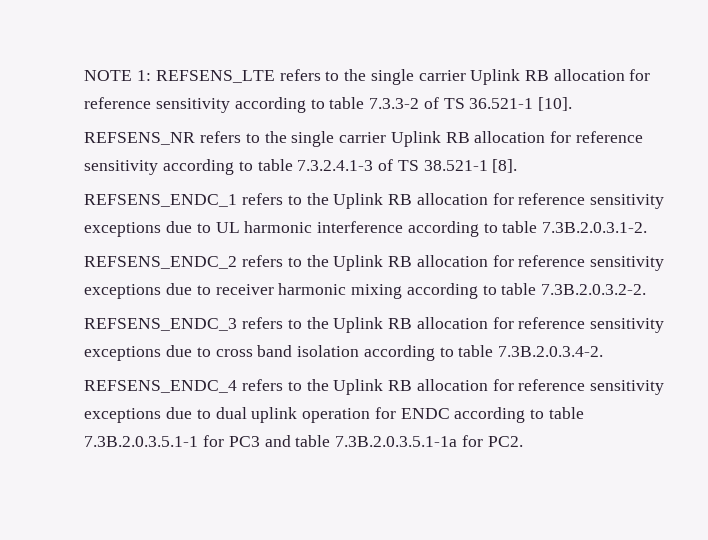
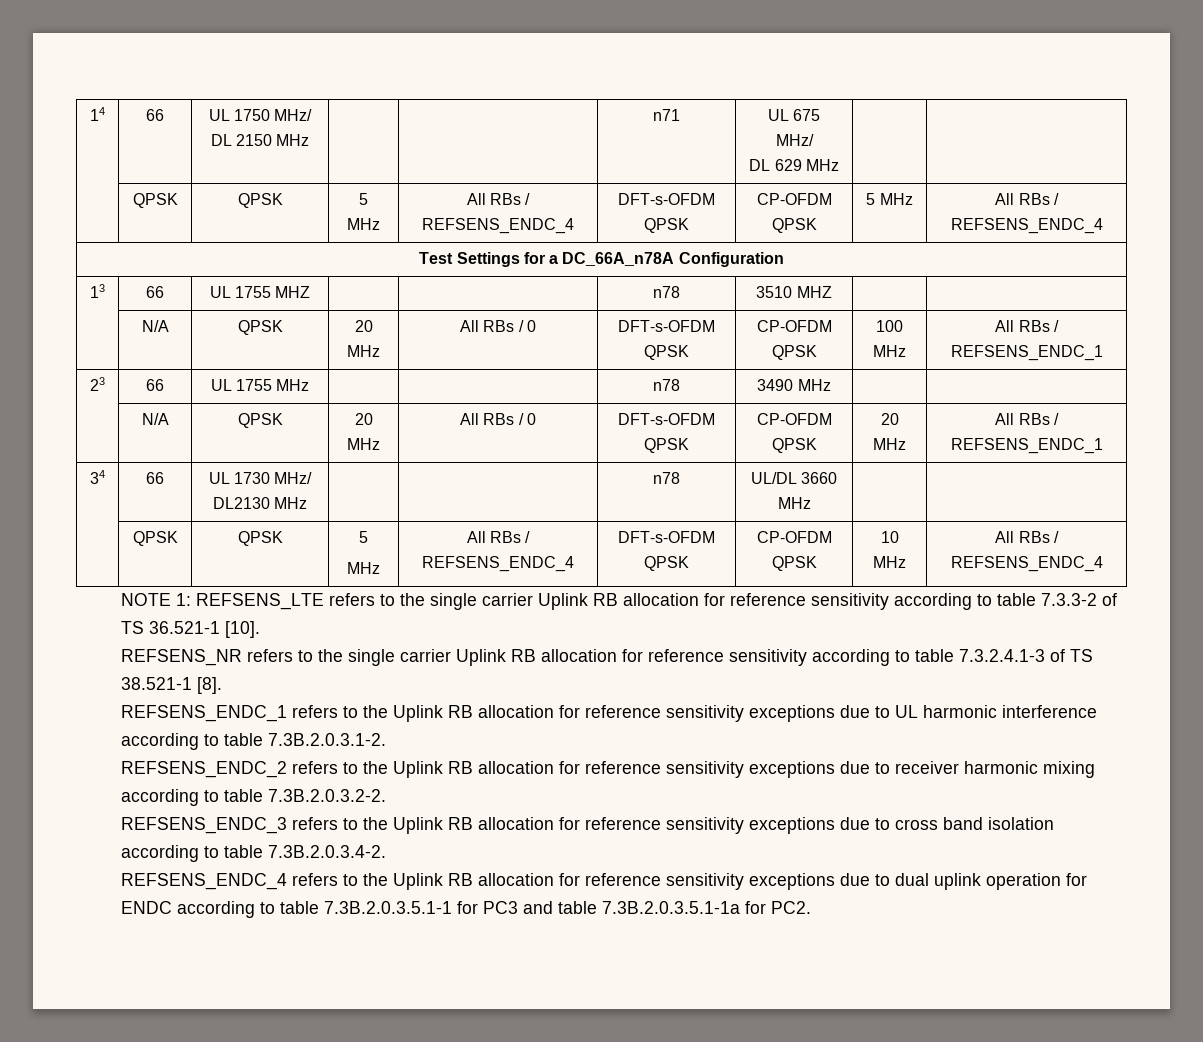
(84, 75) none -> [90,107,105,121] [146,109,164,121] [208,109,313,121] [210,134,310,146] [653,109,680,121] [767,109,821,121] [775,134,814,146] [749,159,839,171] [132,193,178,208] [237,193,283,208] [359,193,368,205] [347,218,380,230] [466,193,531,205] [422,218,574,234] [618,193,715,205] [644,218,689,233] [756,193,832,205] [771,218,817,233] [866,193,913,205] [995,193,1059,205] [950,218,1103,234] [419,252,784,267] [90,284,105,298] [146,286,164,298] [209,286,311,298] [653,286,680,298] [756,286,832,298] [141,320,169,332] [237,320,283,335] [354,320,373,332] [347,345,380,357] [460,320,536,332] [618,320,715,332] [644,345,689,360] [756,320,832,332] [771,345,817,360] [876,320,903,332] [873,345,906,357] [995,320,1059,332] [950,345,1103,361] [90,377,105,391] [146,379,164,391] [210,379,310,391] [653,379,680,391] [757,379,831,391] [141,413,169,425] [237,413,283,428] [354,413,373,425] [347,438,380,450] [460,413,536,425] [618,413,715,425] [644,438,689,453] [756,413,832,425] [771,438,817,453] [880,413,899,425] [873,438,906,450] [995,413,1059,425] [950,438,1103,454] [90,470,105,484] [146,472,164,484] [208,472,313,484] [212,497,308,509] [653,472,680,484] [750,472,838,484] [777,497,811,509] [132,531,178,546] [237,531,283,546] [359,531,368,543] [347,562,380,574] [466,531,531,543] [422,556,574,572] [618,531,715,543] [644,556,689,571] [756,531,832,543] [771,556,817,571] [880,531,899,543] [873,556,906,568] [995,531,1059,543] [950,556,1103,572] 14 | 66 | UL 1750 MHz/ DL 2150 MHz | | | n71 | UL 675 MHz/ // DL 629 MHz | | // | QPSK | QPSK | 5 MHz | All RBs / REFSENS_ENDC_4 | DFT-s-OFDM QPSK | CP-OFDM QPSK | 5 MHz | All RBs / REFSENS_ENDC_4 // Test Settings for a DC_66A_n78A Configuration // 13 | 66 | UL 1755 MHZ | | | n78 | 3510 MHZ | | // | N/A | QPSK | 20 MHz | All RBs / 0 | DFT-s-OFDM QPSK | CP-OFDM QPSK | 100 MHz | All RBs / REFSENS_ENDC_1 // 23 | 66 | UL 1755 MHz | | | n78 | 3490 MHz | | // | N/A | QPSK | 20 MHz | All RBs / 0 | DFT-s-OFDM QPSK | CP-OFDM QPSK | 20 MHz | All RBs / REFSENS_ENDC_1 // 34 | 66 | UL 1730 MHz/ DL2130 MHz | | | n78 | UL/DL 3660 MHz | | // | QPSK | QPSK | 5 // MHz | All RBs / REFSENS_ENDC_4 | DFT-s-OFDM QPSK | CP-OFDM QPSK | 10 MHz | All RBs / REFSENS_ENDC_4 //

